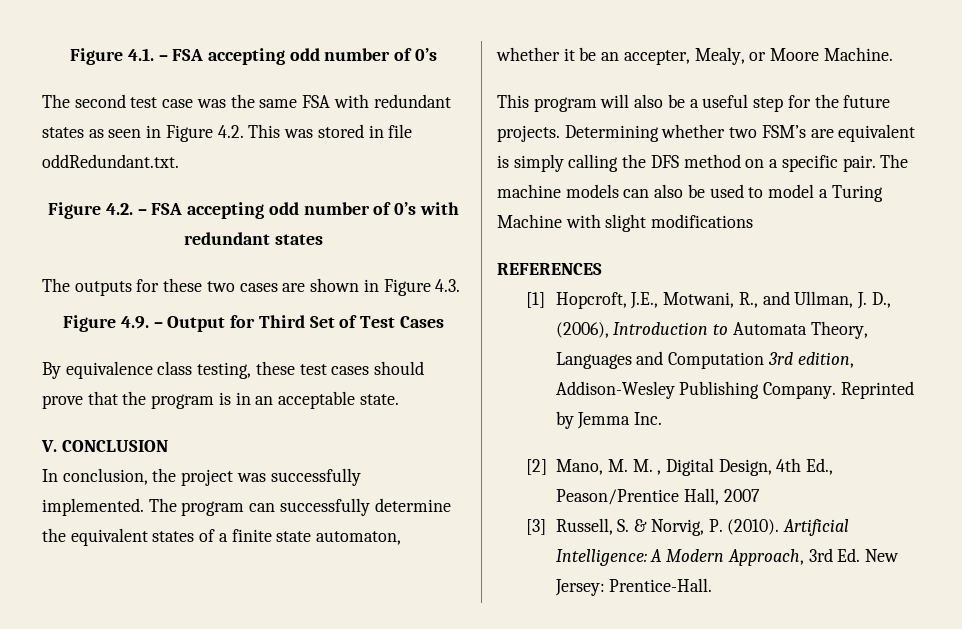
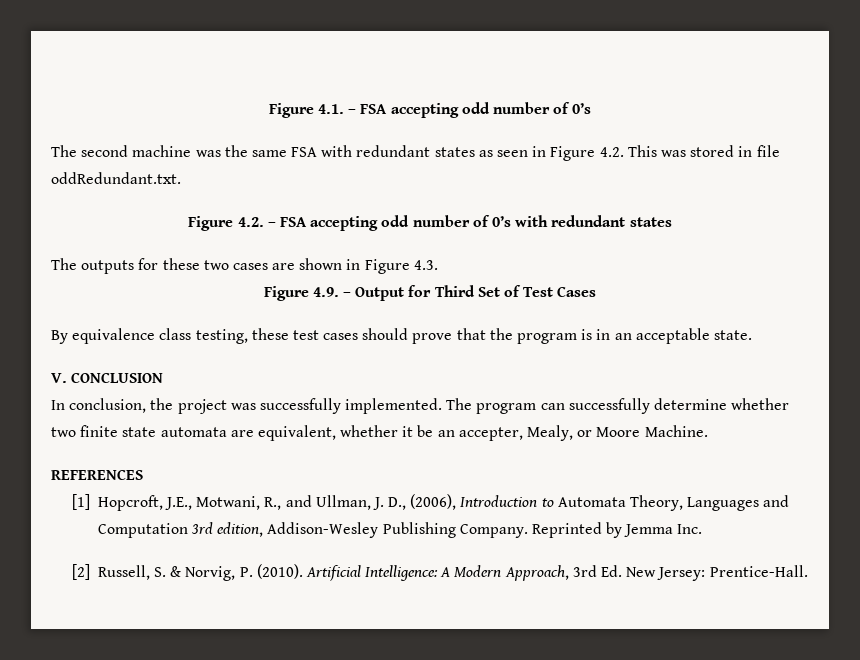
[130,97,194,108] test case -> [132,145,192,157] machine
[42,528,402,546] the equivalent states of a finite state automaton, -> [731,398,790,410] [51,425,336,441] whether two finite state automata are equivalent,
[497,94,891,112] [497,124,916,142] [497,154,909,172] [497,184,883,202] [497,214,754,232] // This program will also be a useful step for the future projects. Determining whether two FSM’s are equivalent is simply calling the DFS method on a specific pair. The machine models can also be used to model a Turing Machine with slight modifications -> (708, 431) none
[556,458,834,476] [556,488,760,505] [526,519,547,535] Mano, M. M. , Digital Design, 4th Ed., Peason/Prentice Hall, 2007 // [3] -> (91, 572) none

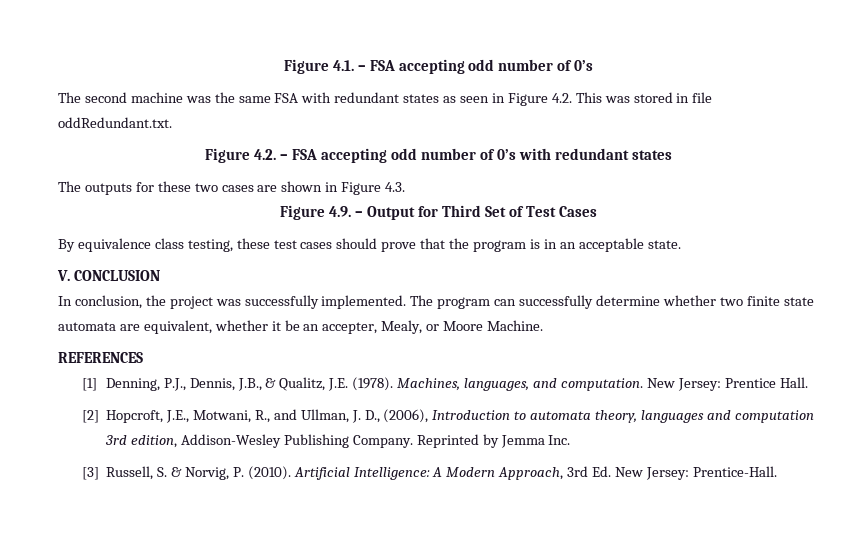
(91, 502) none -> [105,377,808,391] [81,410,99,423] Denning, P.J., Dennis, J.B., & Qualitz, J.E. (1978). Machines, languages, and computation. New Jersey: Prentice Hall. // [2]
[557,495,790,511] [97,523,188,538] Automata Theory, Languages and Computation -> [530,410,814,423] automata theory, languages and computation
[72,564,91,580] [2] -> [81,467,99,480] [3]

